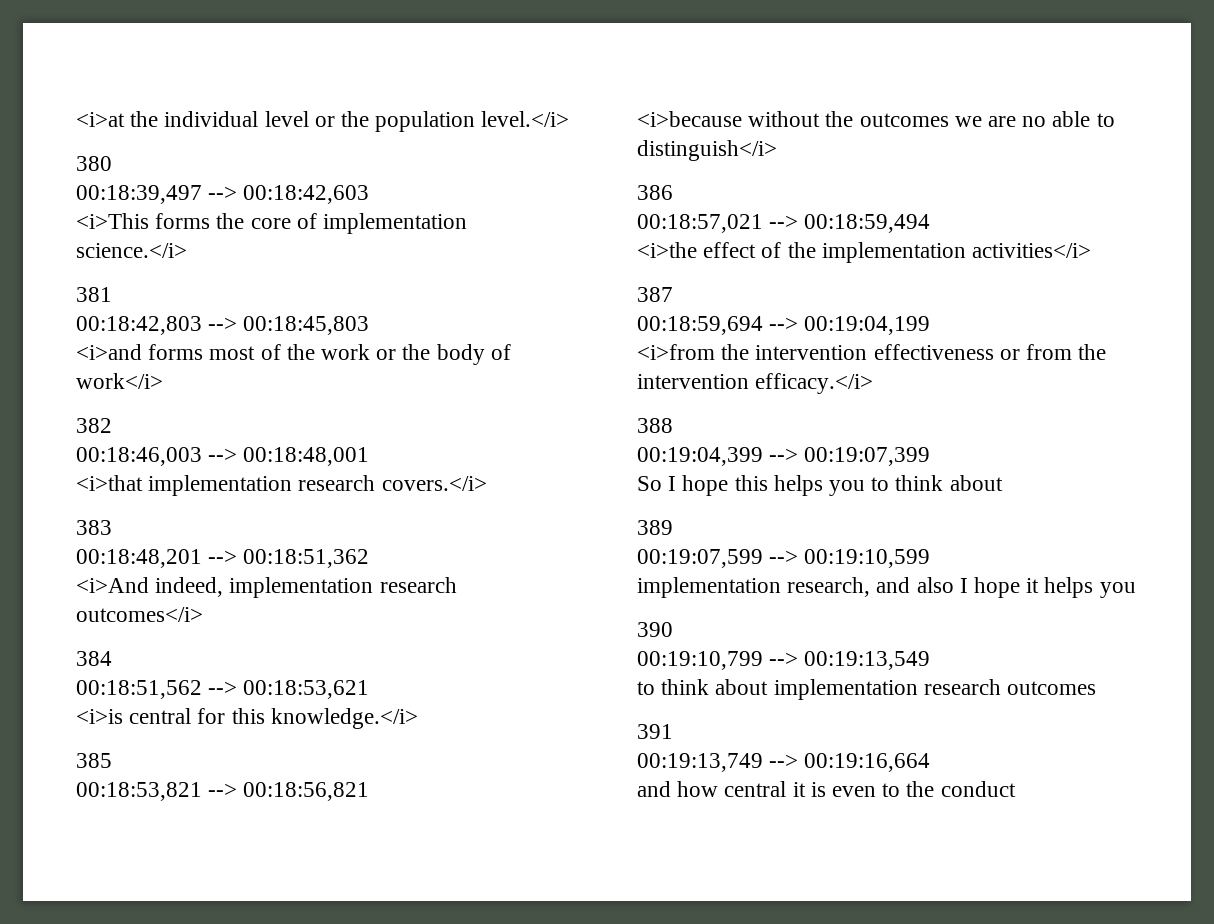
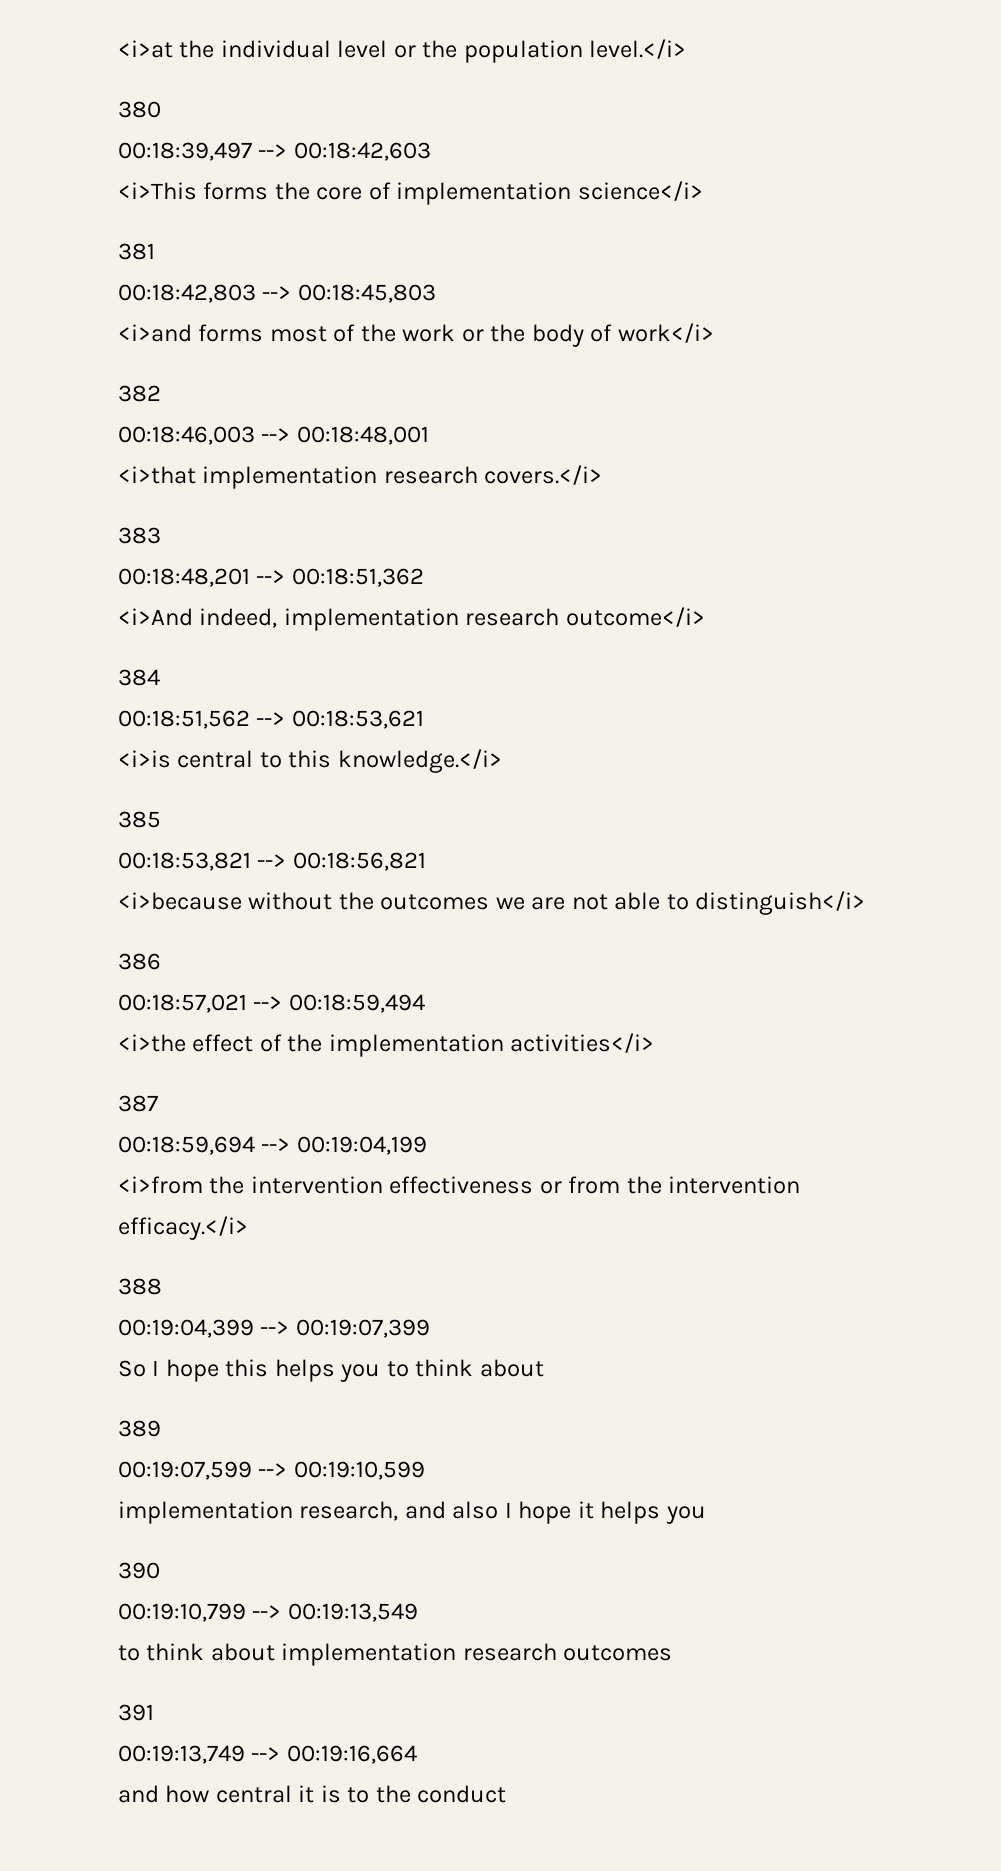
[76,243,187,258] science.</i> -> [577,181,703,201] science</i>
[76,607,203,622] outcomes</i> -> [565,607,705,627] outcome</i>
[197,708,226,724] for -> [259,752,282,768] to
[1022,116,1047,127] no -> [571,894,608,910] not
[832,786,877,797] even -> (341, 1794) none

